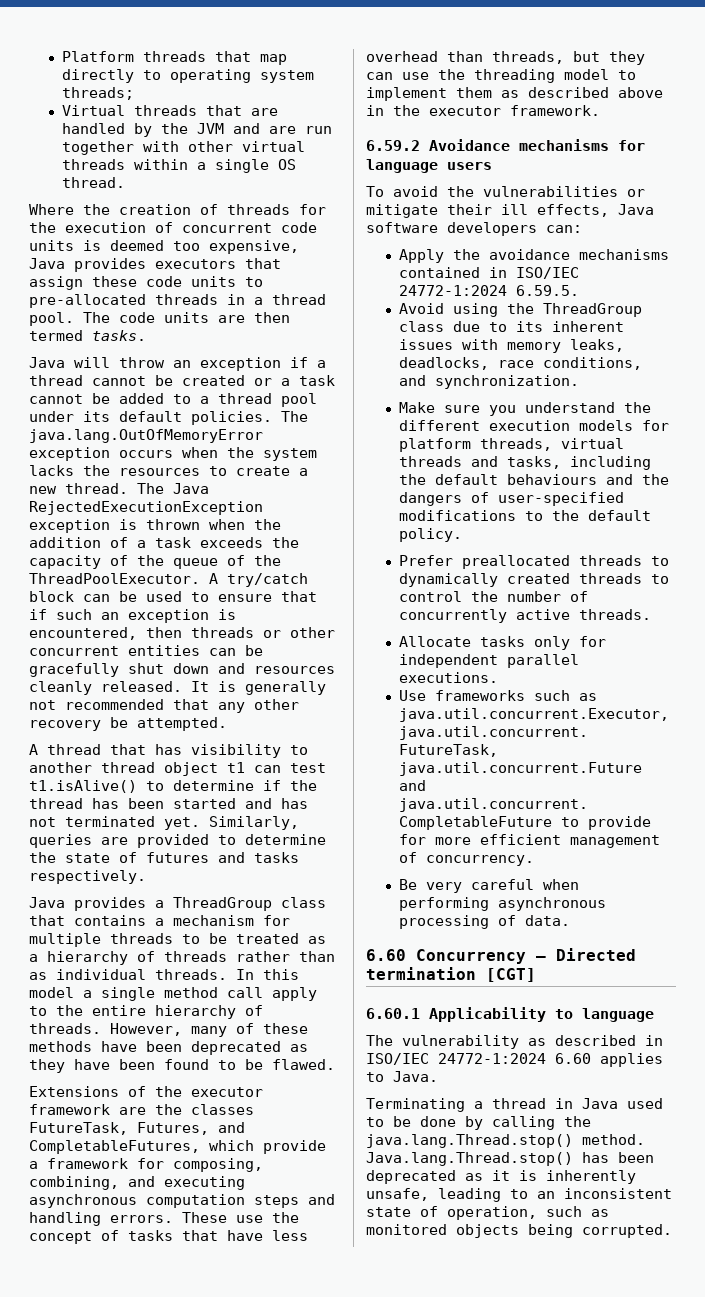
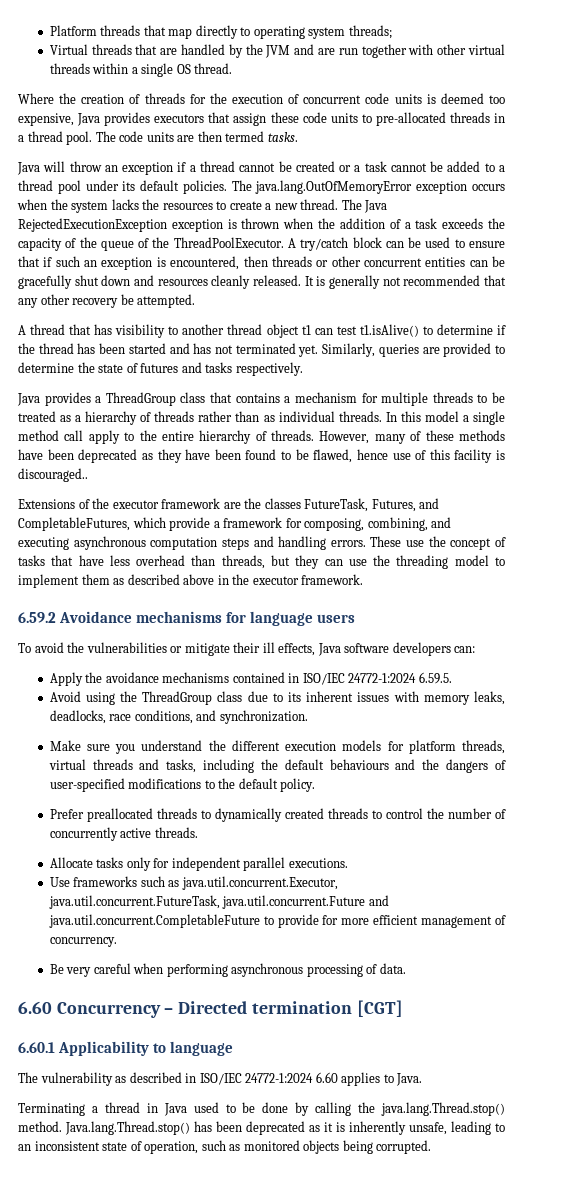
[272,1059,335,1070] flawed. -> [313,449,505,463] [18,468,88,482] flawed, hence use of this facility is discouraged..

